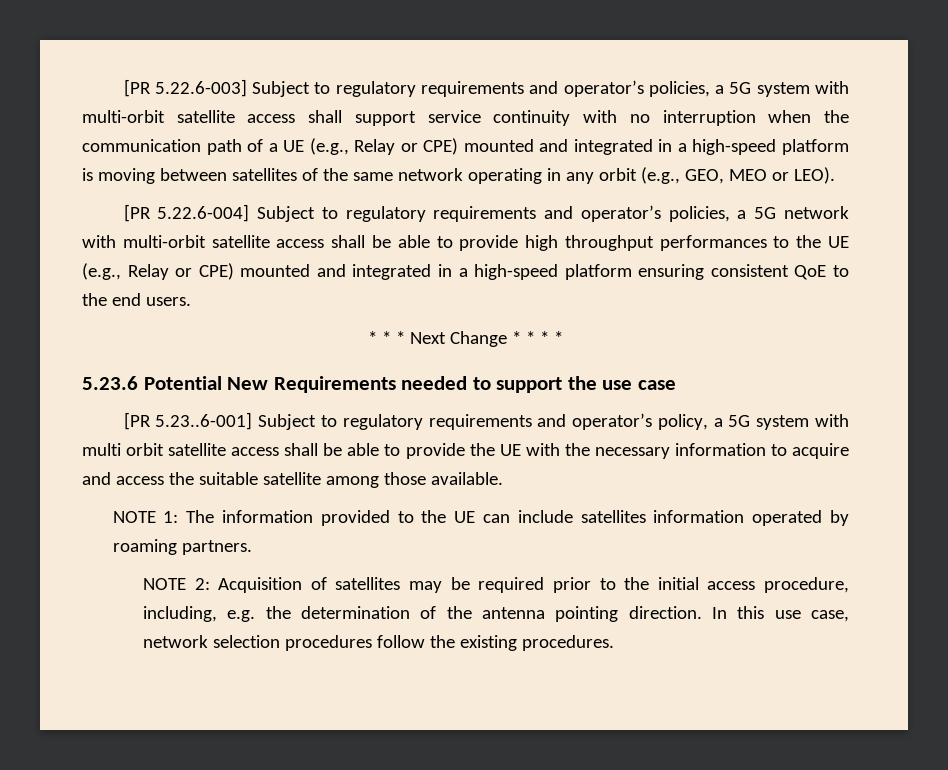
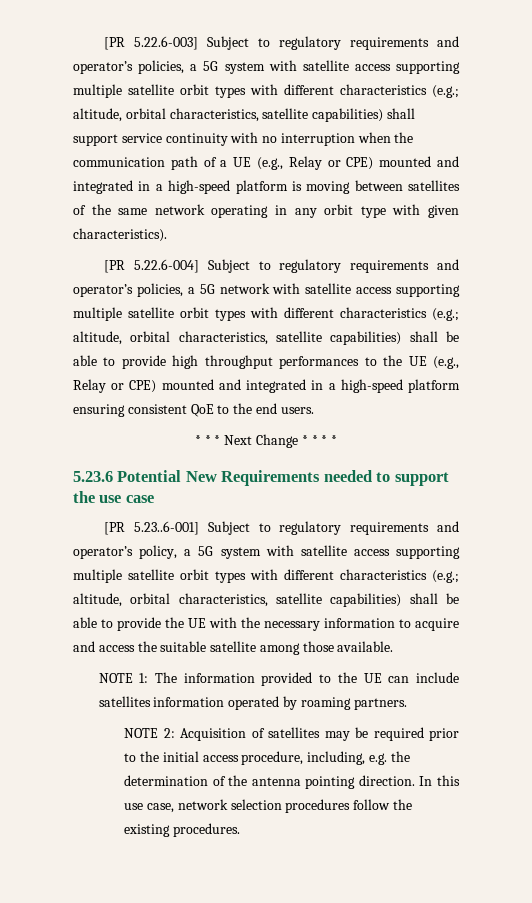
[82,110,296,123] multi-orbit satellite access -> [302,60,460,74] [73,84,459,98] [73,108,384,122] satellite access supporting multiple satellite orbit types with different characteristics (e.g.; altitude, orbital characteristics, satellite capabilities)
[640,167,835,184] (e.g., GEO, MEO or LEO). -> [360,204,460,218] [73,228,167,242] type with given characteristics).
[122,235,325,248] multi-orbit satellite access -> [305,283,460,297] [73,307,459,321] [73,331,402,345] satellite access supporting multiple satellite orbit types with different characteristics (e.g.; altitude, orbital characteristics, satellite capabilities)
[82,443,280,456] multi orbit satellite access -> [300,545,460,559] [73,569,459,583] [73,593,402,607] satellite access supporting multiple satellite orbit types with different characteristics (e.g.; altitude, orbital characteristics, satellite capabilities)

